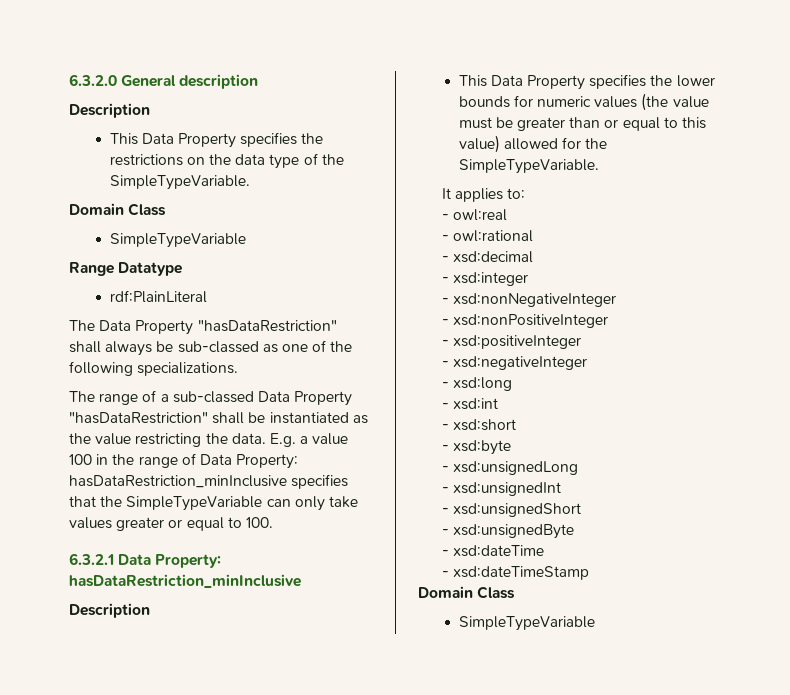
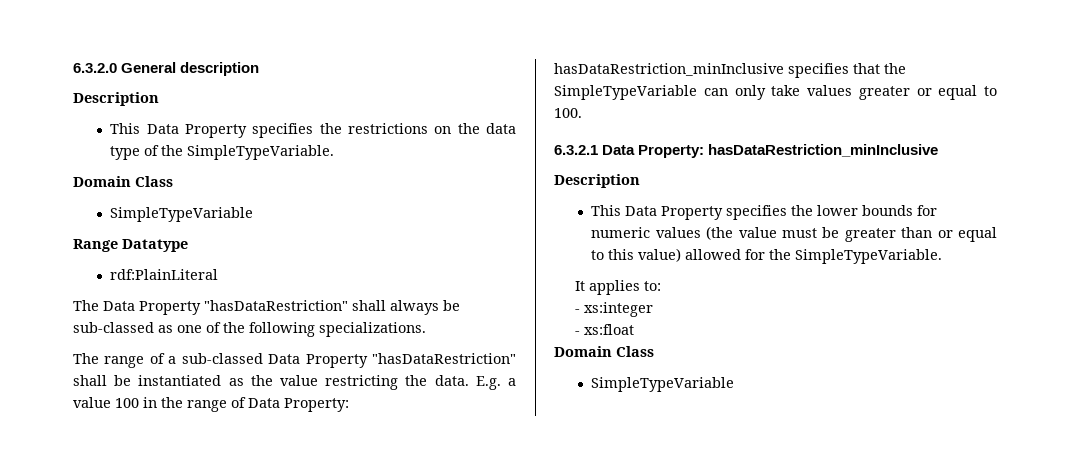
[452,209,507,221] [441,230,533,242] [441,251,533,263] [441,272,528,286] [441,293,616,307] [441,314,608,328] [441,335,581,349] [441,356,587,370] [441,377,512,391] [441,398,498,410] [441,419,516,431] [441,440,511,455] [441,461,578,475] [441,482,561,496] [441,503,581,517] [441,524,574,539] [441,545,544,557] [441,566,589,580] owl:real // - owl:rational // - xsd:decimal // - xsd:integer // - xsd:nonNegativeInteger // - xsd:nonPositiveInteger // - xsd:positiveInteger // - xsd:negativeInteger // - xsd:long // - xsd:int // - xsd:short // - xsd:byte // - xsd:unsignedLong // - xsd:unsignedInt // - xsd:unsignedShort // - xsd:unsignedByte // - xsd:dateTime // - xsd:dateTimeStamp -> [584,302,654,317] [575,324,635,335] xs:integer // - xs:float

